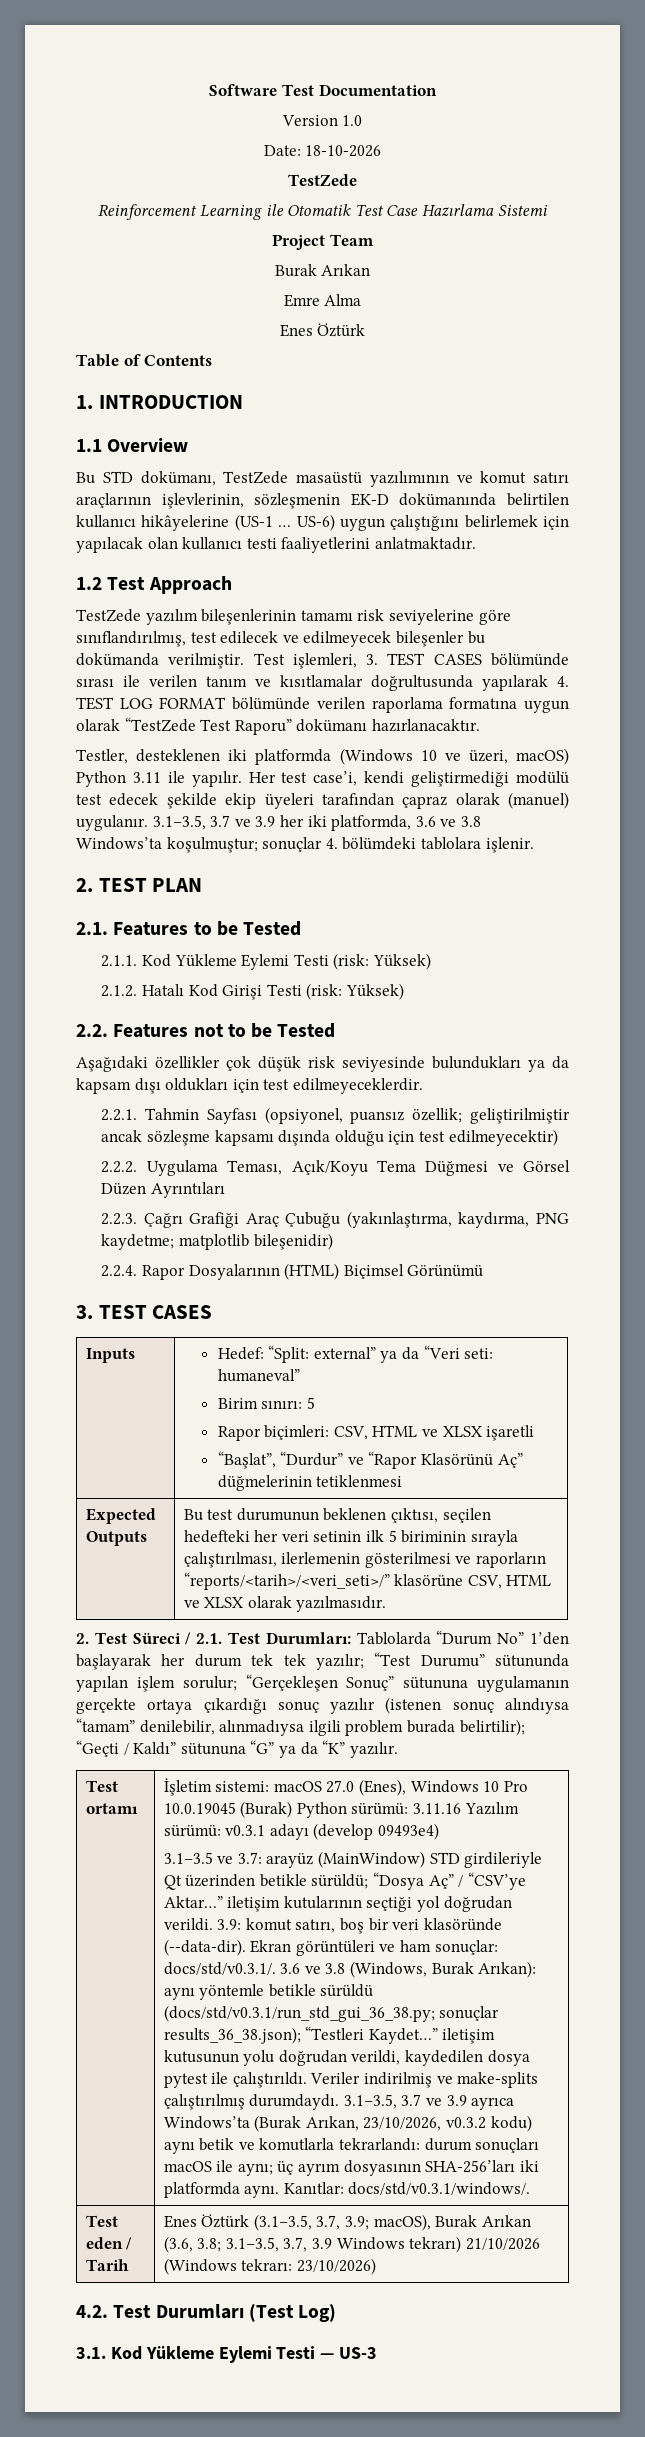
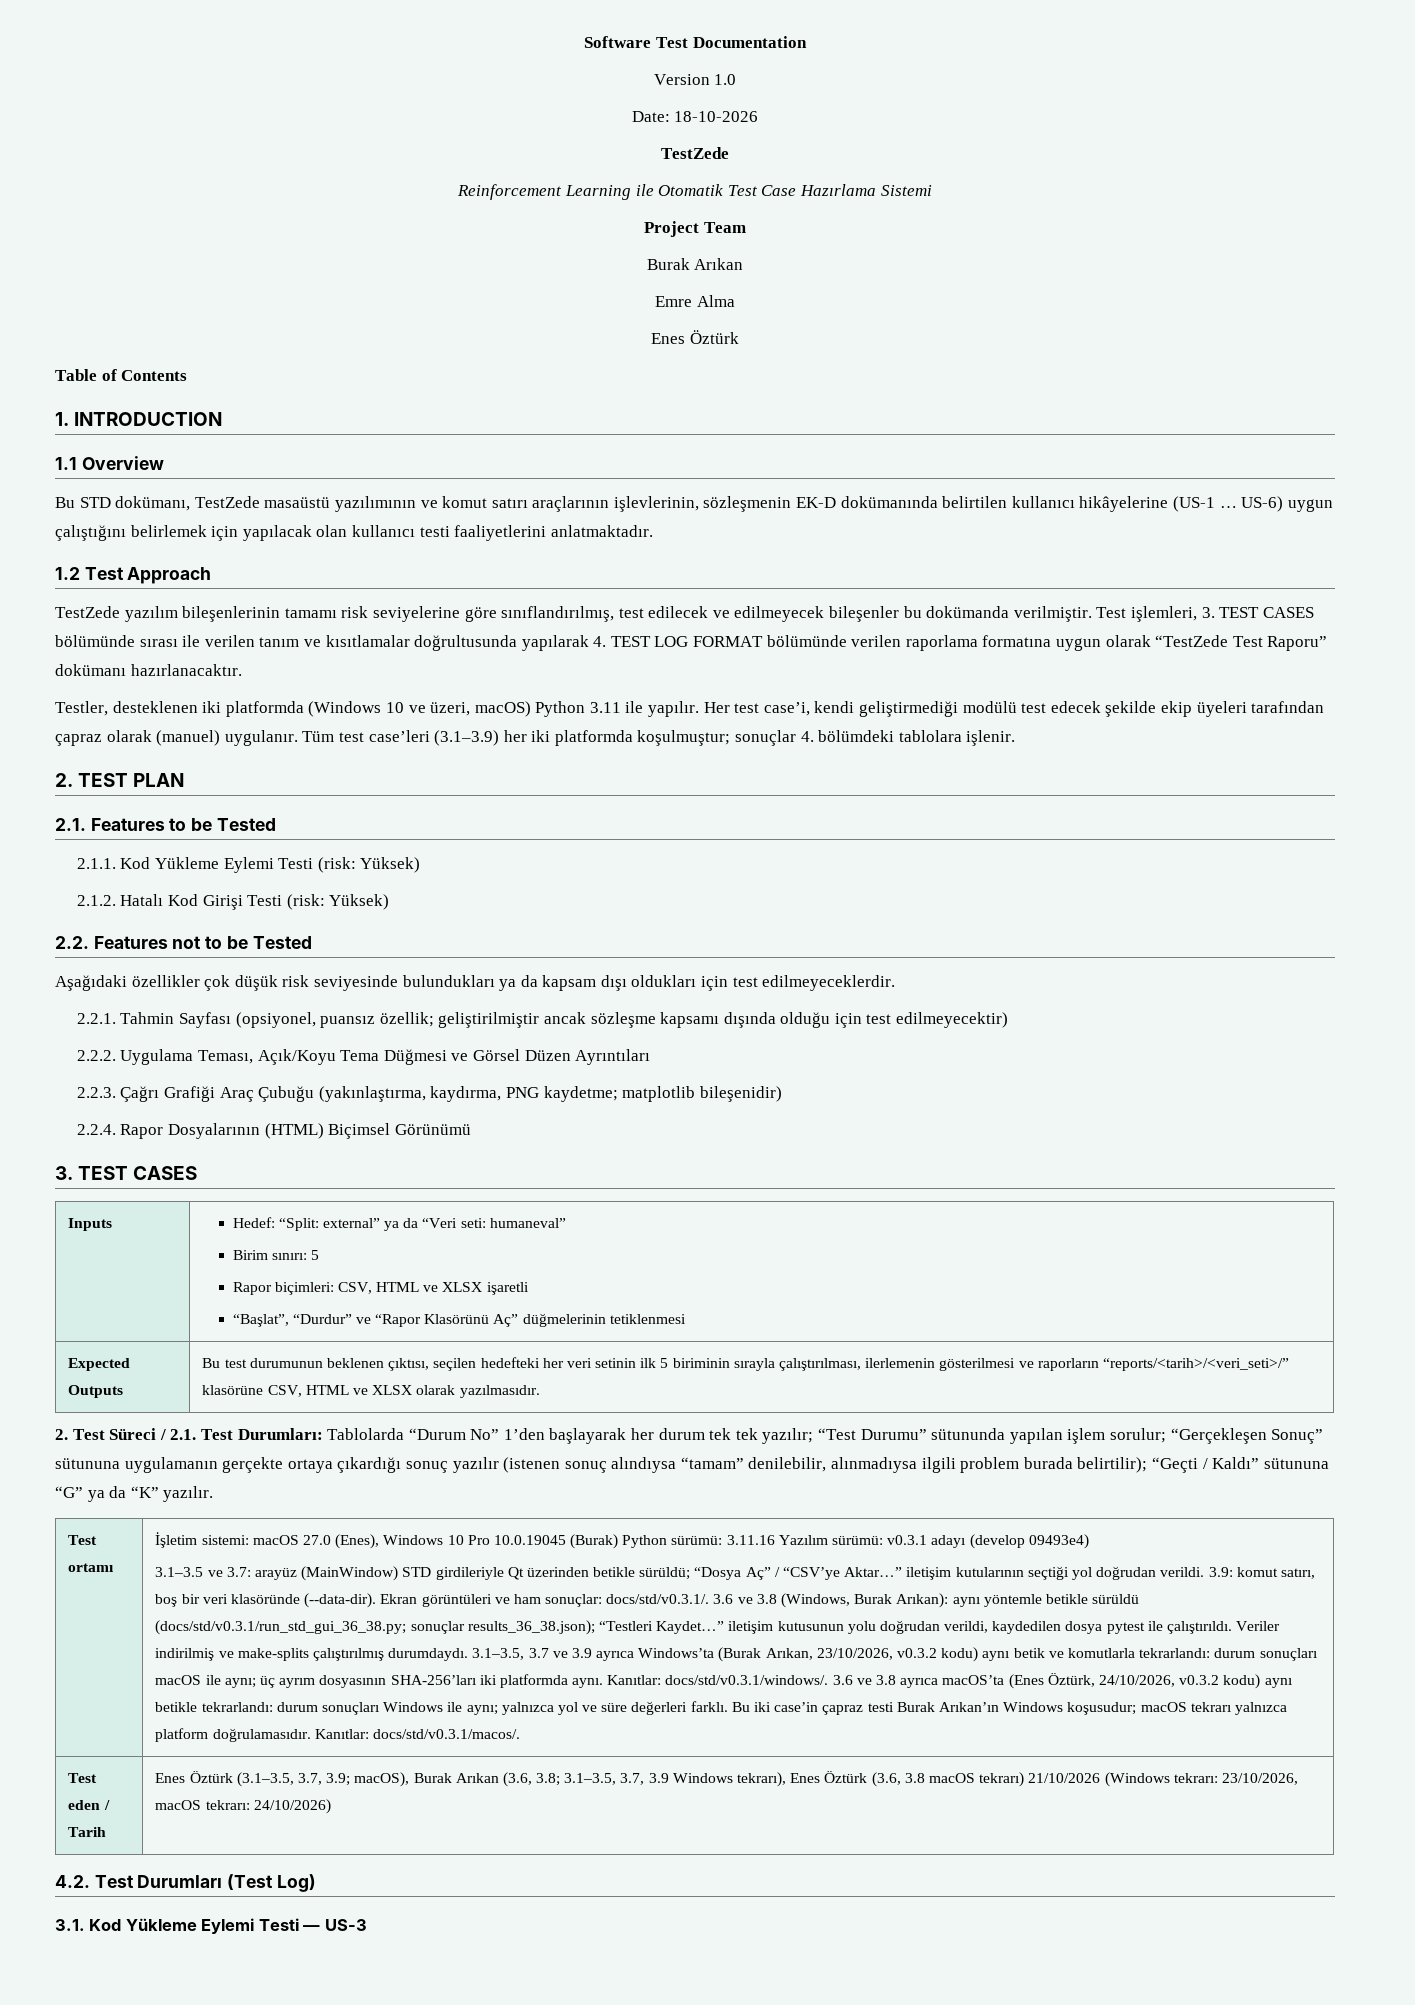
[152,815,481,831] [76,837,162,850] 3.1–3.5, 3.7 ve 3.9 her iki platformda, 3.6 ve 3.8 Windows’ta -> [302,730,633,746] Tüm test case’leri (3.1–3.9) her iki platformda
(531, 2188) none -> [832,1673,1293,1689] [155,1701,1287,1715] [155,1728,520,1742] 3.6 ve 3.8 ayrıca macOS’ta (Enes Öztürk, 24/10/2026, v0.3.2 kodu) aynı betikle tekrarlandı: durum sonuçları Windows ile aynı; yalnızca yol ve süre değerleri farklı. Bu iki case’in çapraz testi Burak Arıkan’ın Windows koşusudur; macOS tekrarı yalnızca platform doğrulamasıdır. Kanıtlar: docs/std/v0.3.1/macos/.
[409,2236,540,2253] [163,2258,376,2275] tekrarı) 21/10/2026 (Windows tekrarı: 23/10/2026) -> [737,1771,1298,1787] [155,1799,331,1814] tekrarı), Enes Öztürk (3.6, 3.8 macOS tekrarı) 21/10/2026 (Windows tekrarı: 23/10/2026, macOS tekrarı: 24/10/2026)

